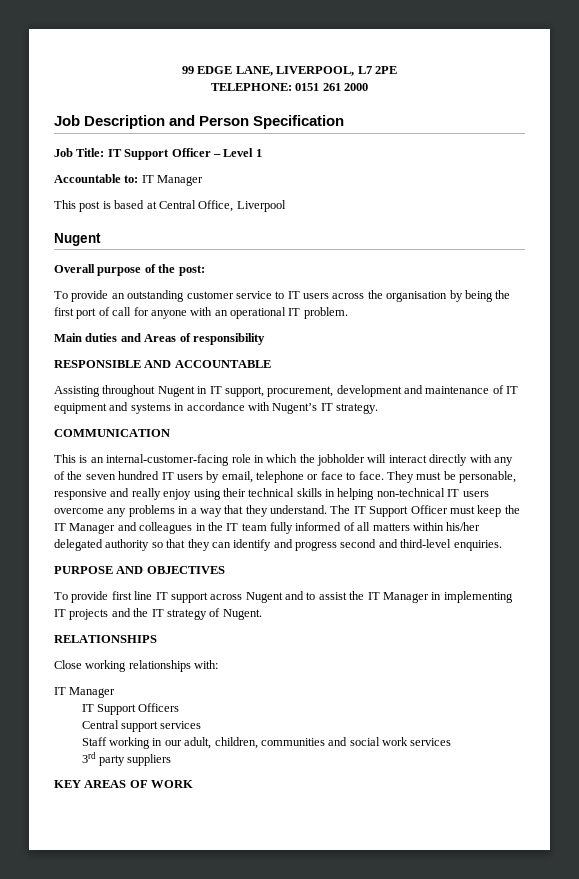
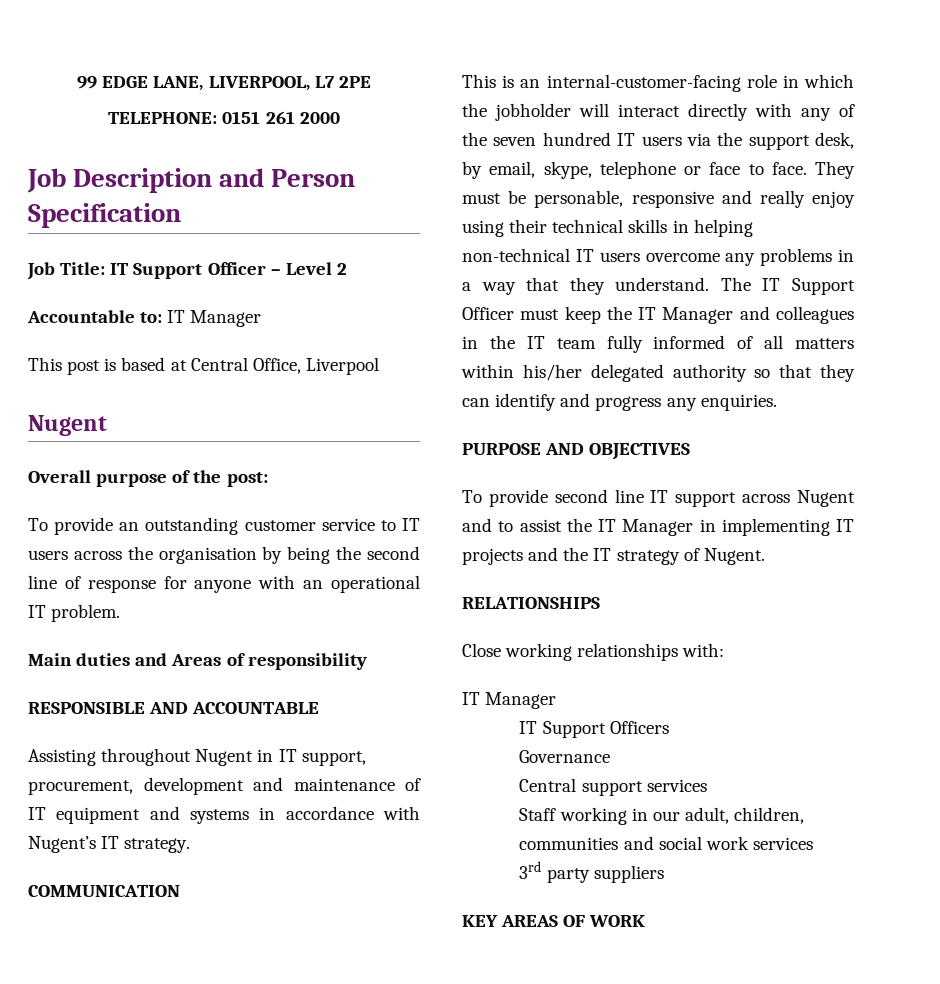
[255,149,262,157] 1 -> [336,263,347,275] 2
[54,307,132,319] first port of call -> [366,546,420,560] [28,575,156,593] second line of response
(203, 477) none -> [686,132,854,150] via the support desk,
(253, 477) none -> [543,161,592,179] skype,
[340,539,452,548] second and third-level -> [666,398,697,411] any
[111,591,132,600] first -> [554,489,608,503] second
(180, 707) none -> [519,750,611,763] // Governance

